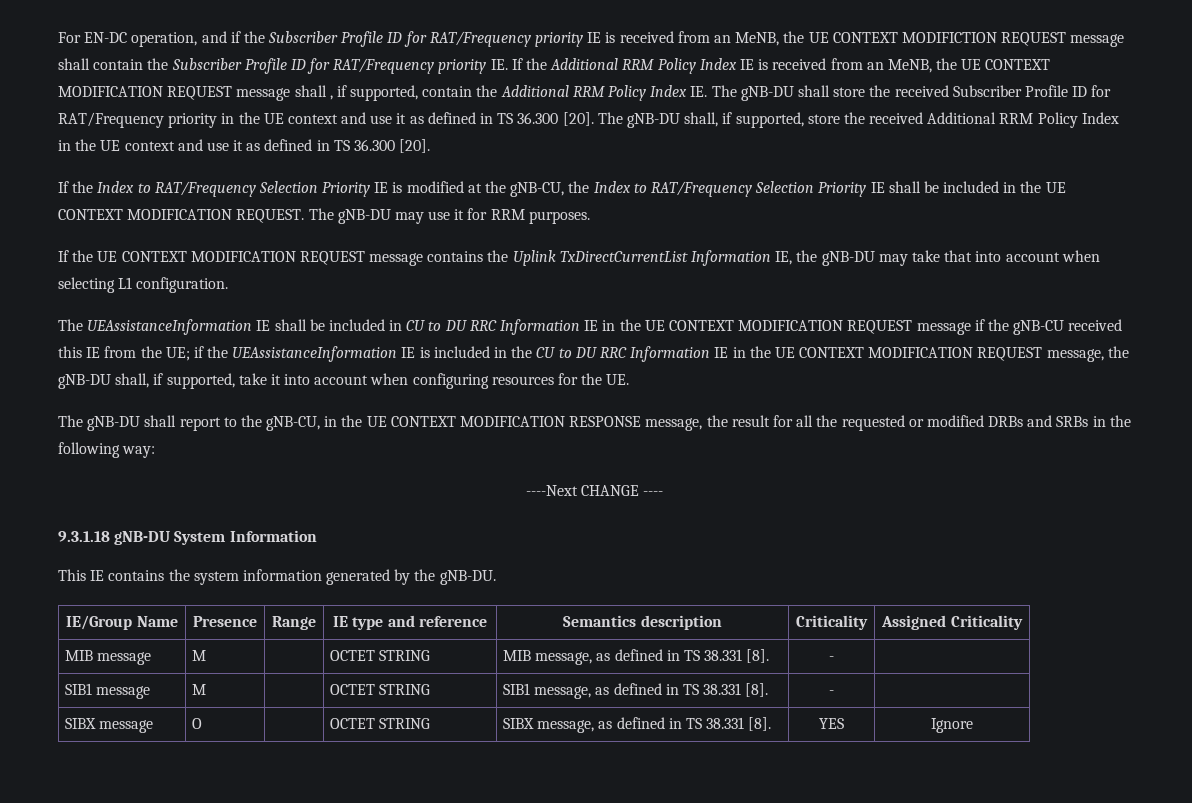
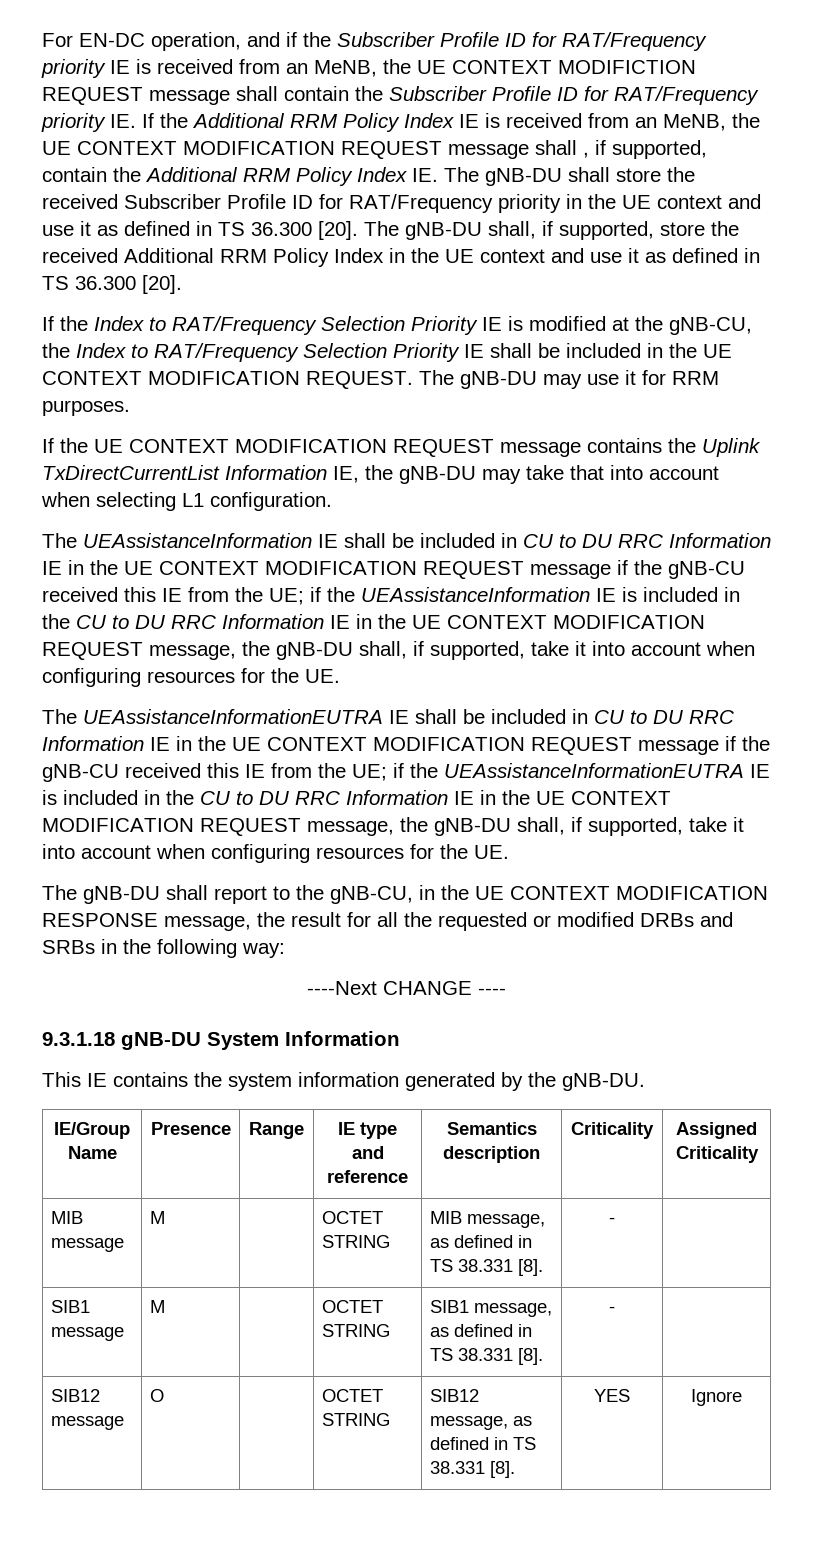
(630, 379) none -> [42,709,734,724] [42,736,770,755] [42,763,770,782] [42,790,671,805] [42,817,744,836] [42,844,509,863] // The UEAssistanceInformationEUTRA IE shall be included in CU to DU RRC Information IE in the UE CONTEXT MODIFICATION REQUEST message if the gNB-CU received this IE from the UE; if the UEAssistanceInformationEUTRA IE is included in the CU to DU RRC Information IE in the UE CONTEXT MODIFICATION REQUEST message, the gNB-DU shall, if supported, take it into account when configuring resources for the UE.
[65,718,97,729] SIBX -> [50,1389,100,1402] SIB12
[503,718,535,729] SIBX -> [429,1389,479,1402] SIB12

